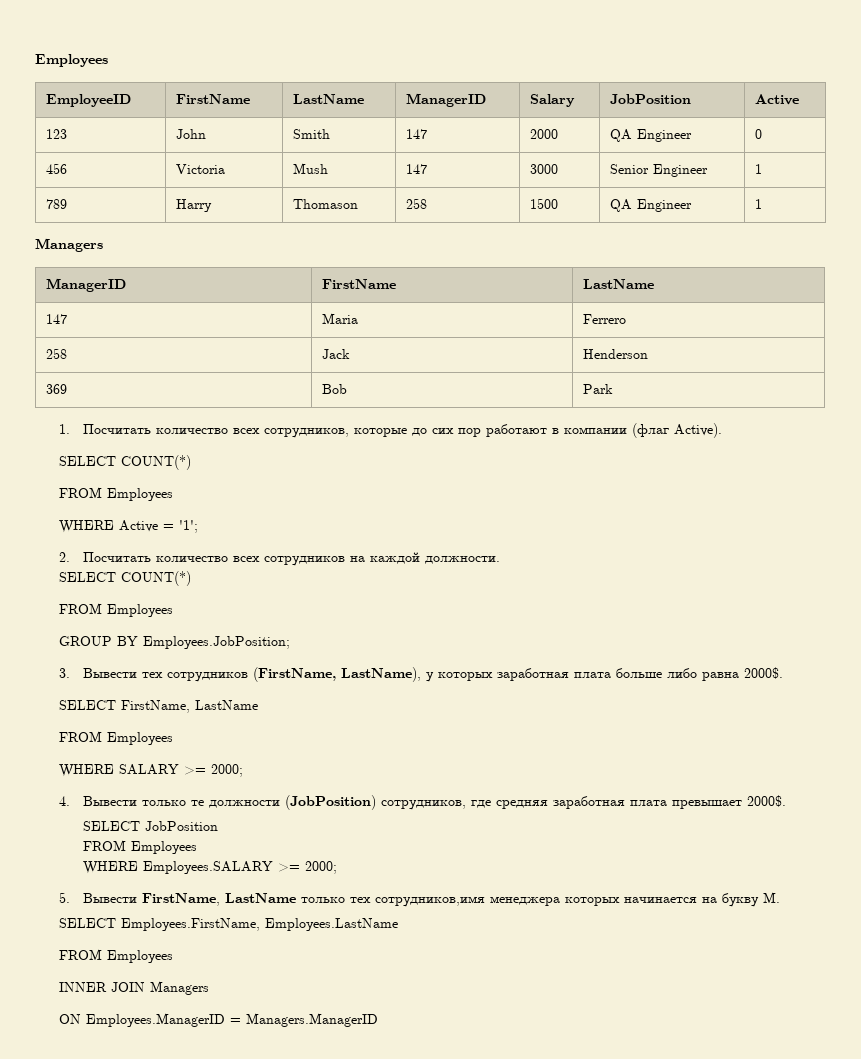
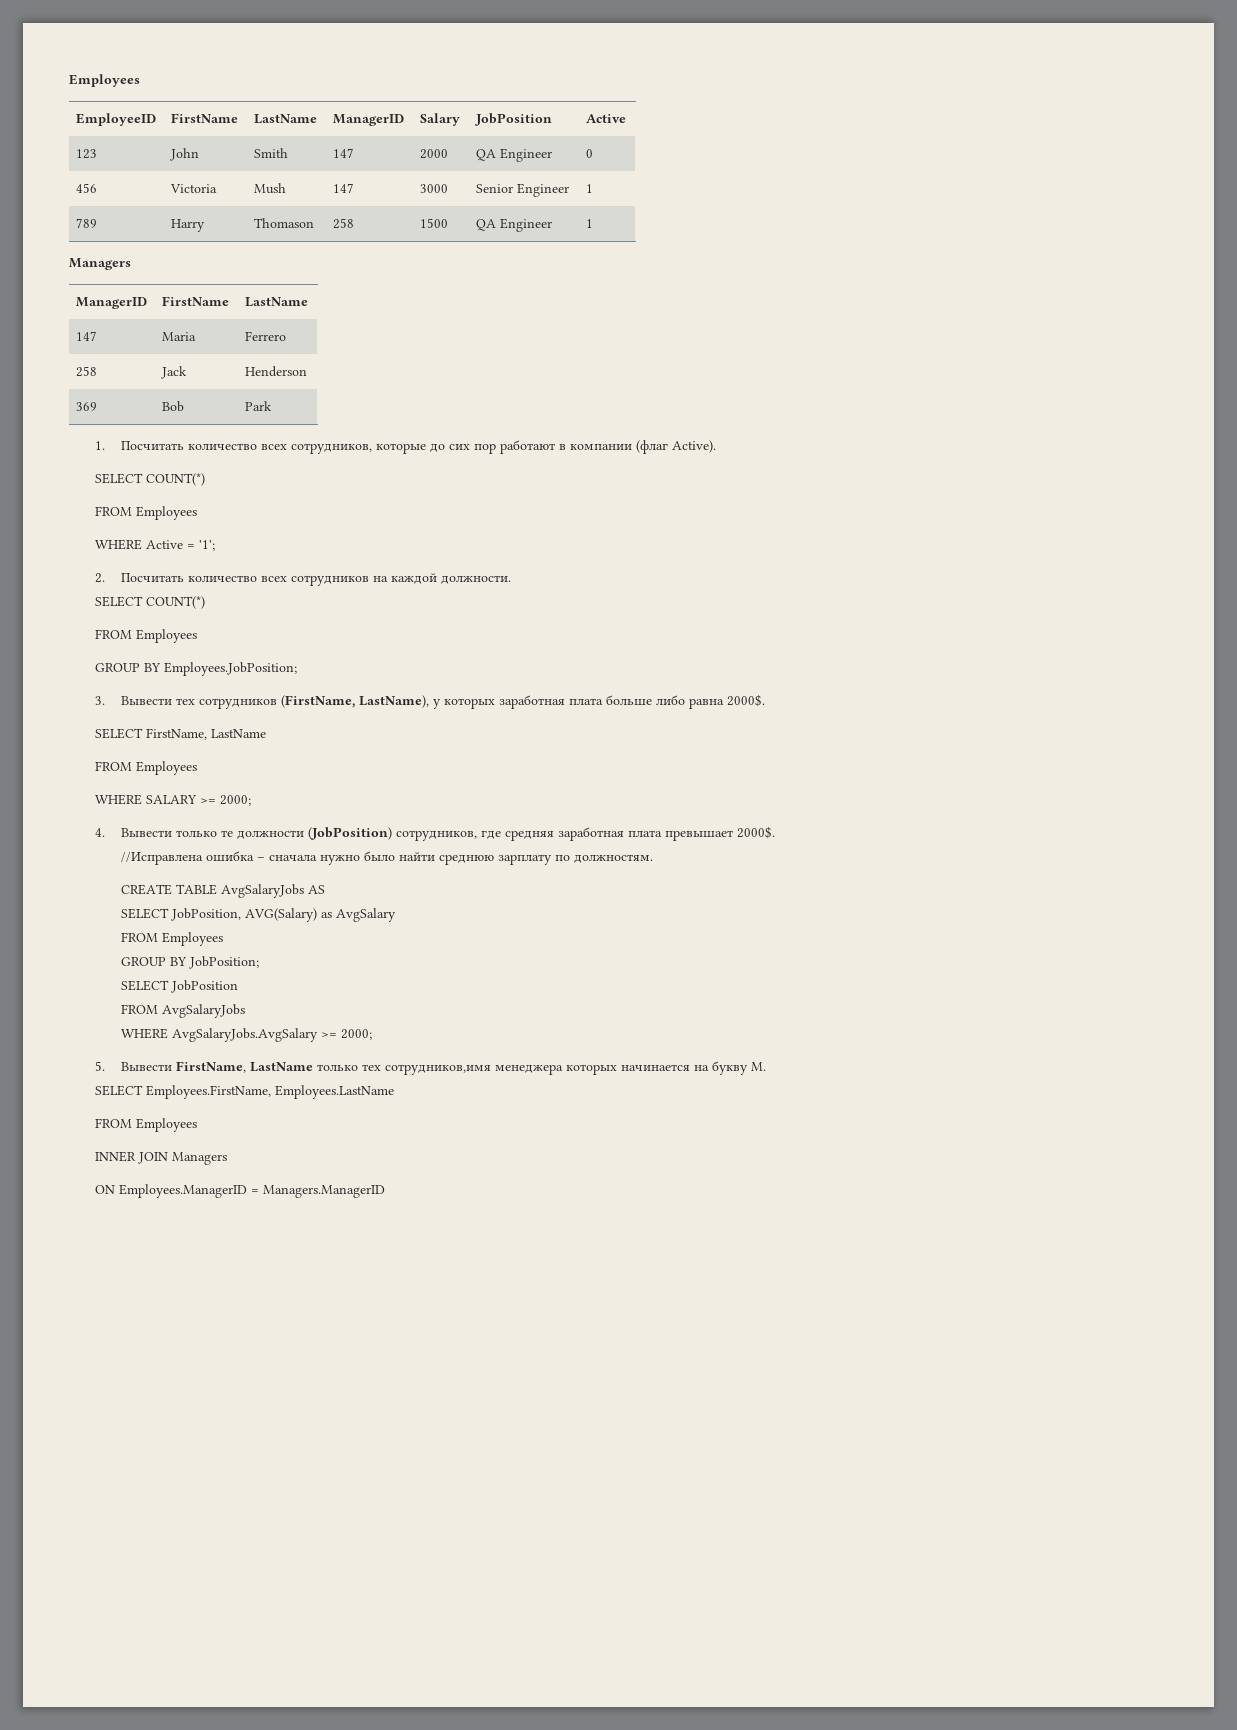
(786, 801) none -> [120,851,653,865] [120,884,325,898] [120,908,396,922] [120,932,223,946] [120,956,259,969] // //Исправлена ошибка – сначала нужно было найти среднюю зарплату по должностям. // CREATE TABLE AvgSalaryJobs AS // SELECT JobPosition, AVG(Salary) as AvgSalary // FROM Employees // GROUP BY JobPosition;
[130,841,197,854] [82,861,273,874] Employees // WHERE Employees.SALARY -> [161,1004,245,1018] [120,1028,318,1042] AvgSalaryJobs // WHERE AvgSalaryJobs.AvgSalary

